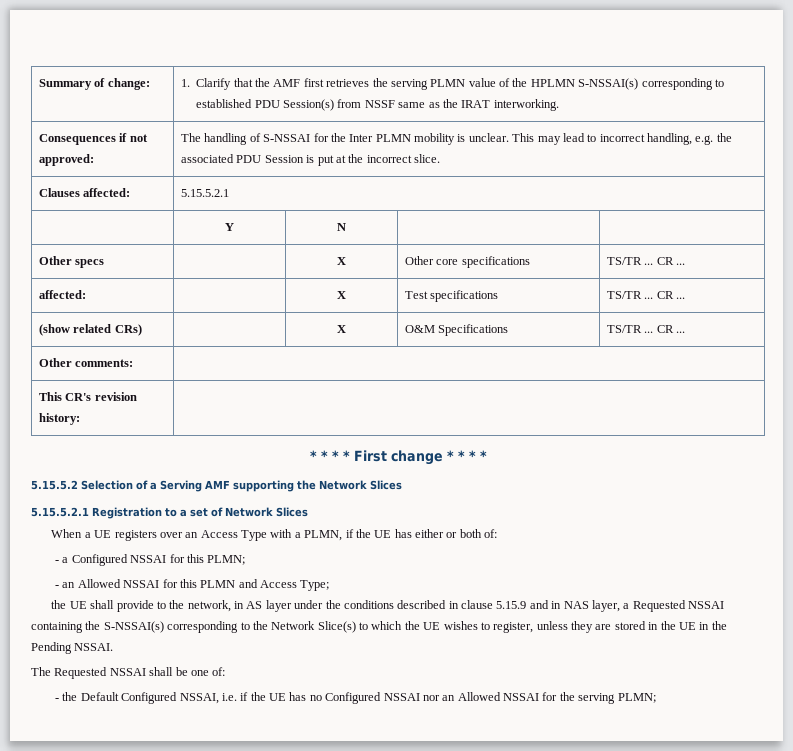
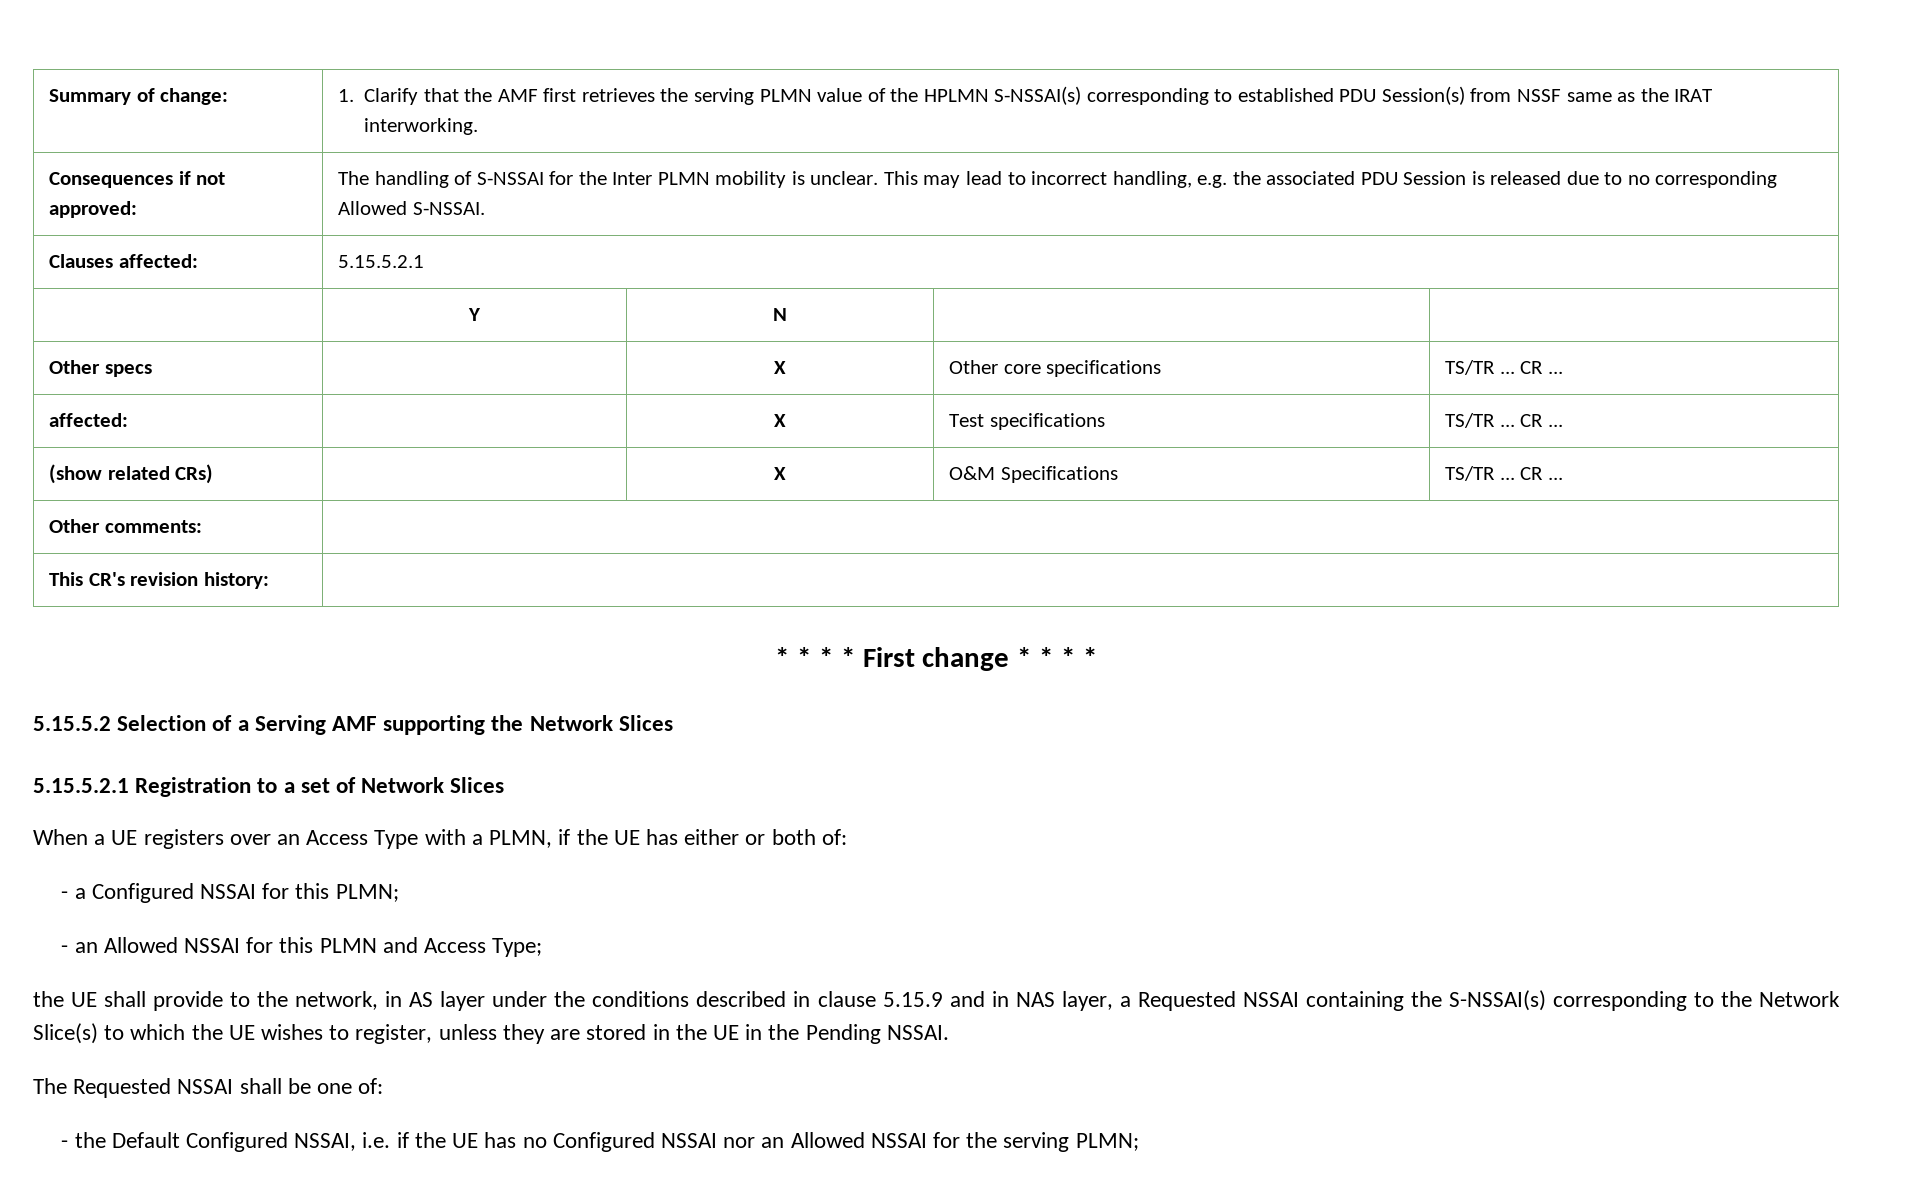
[317,154,441,166] put at the incorrect slice. -> [1490,171,1778,188] [338,201,485,215] released due to no corresponding Allowed S-NSSAI.

